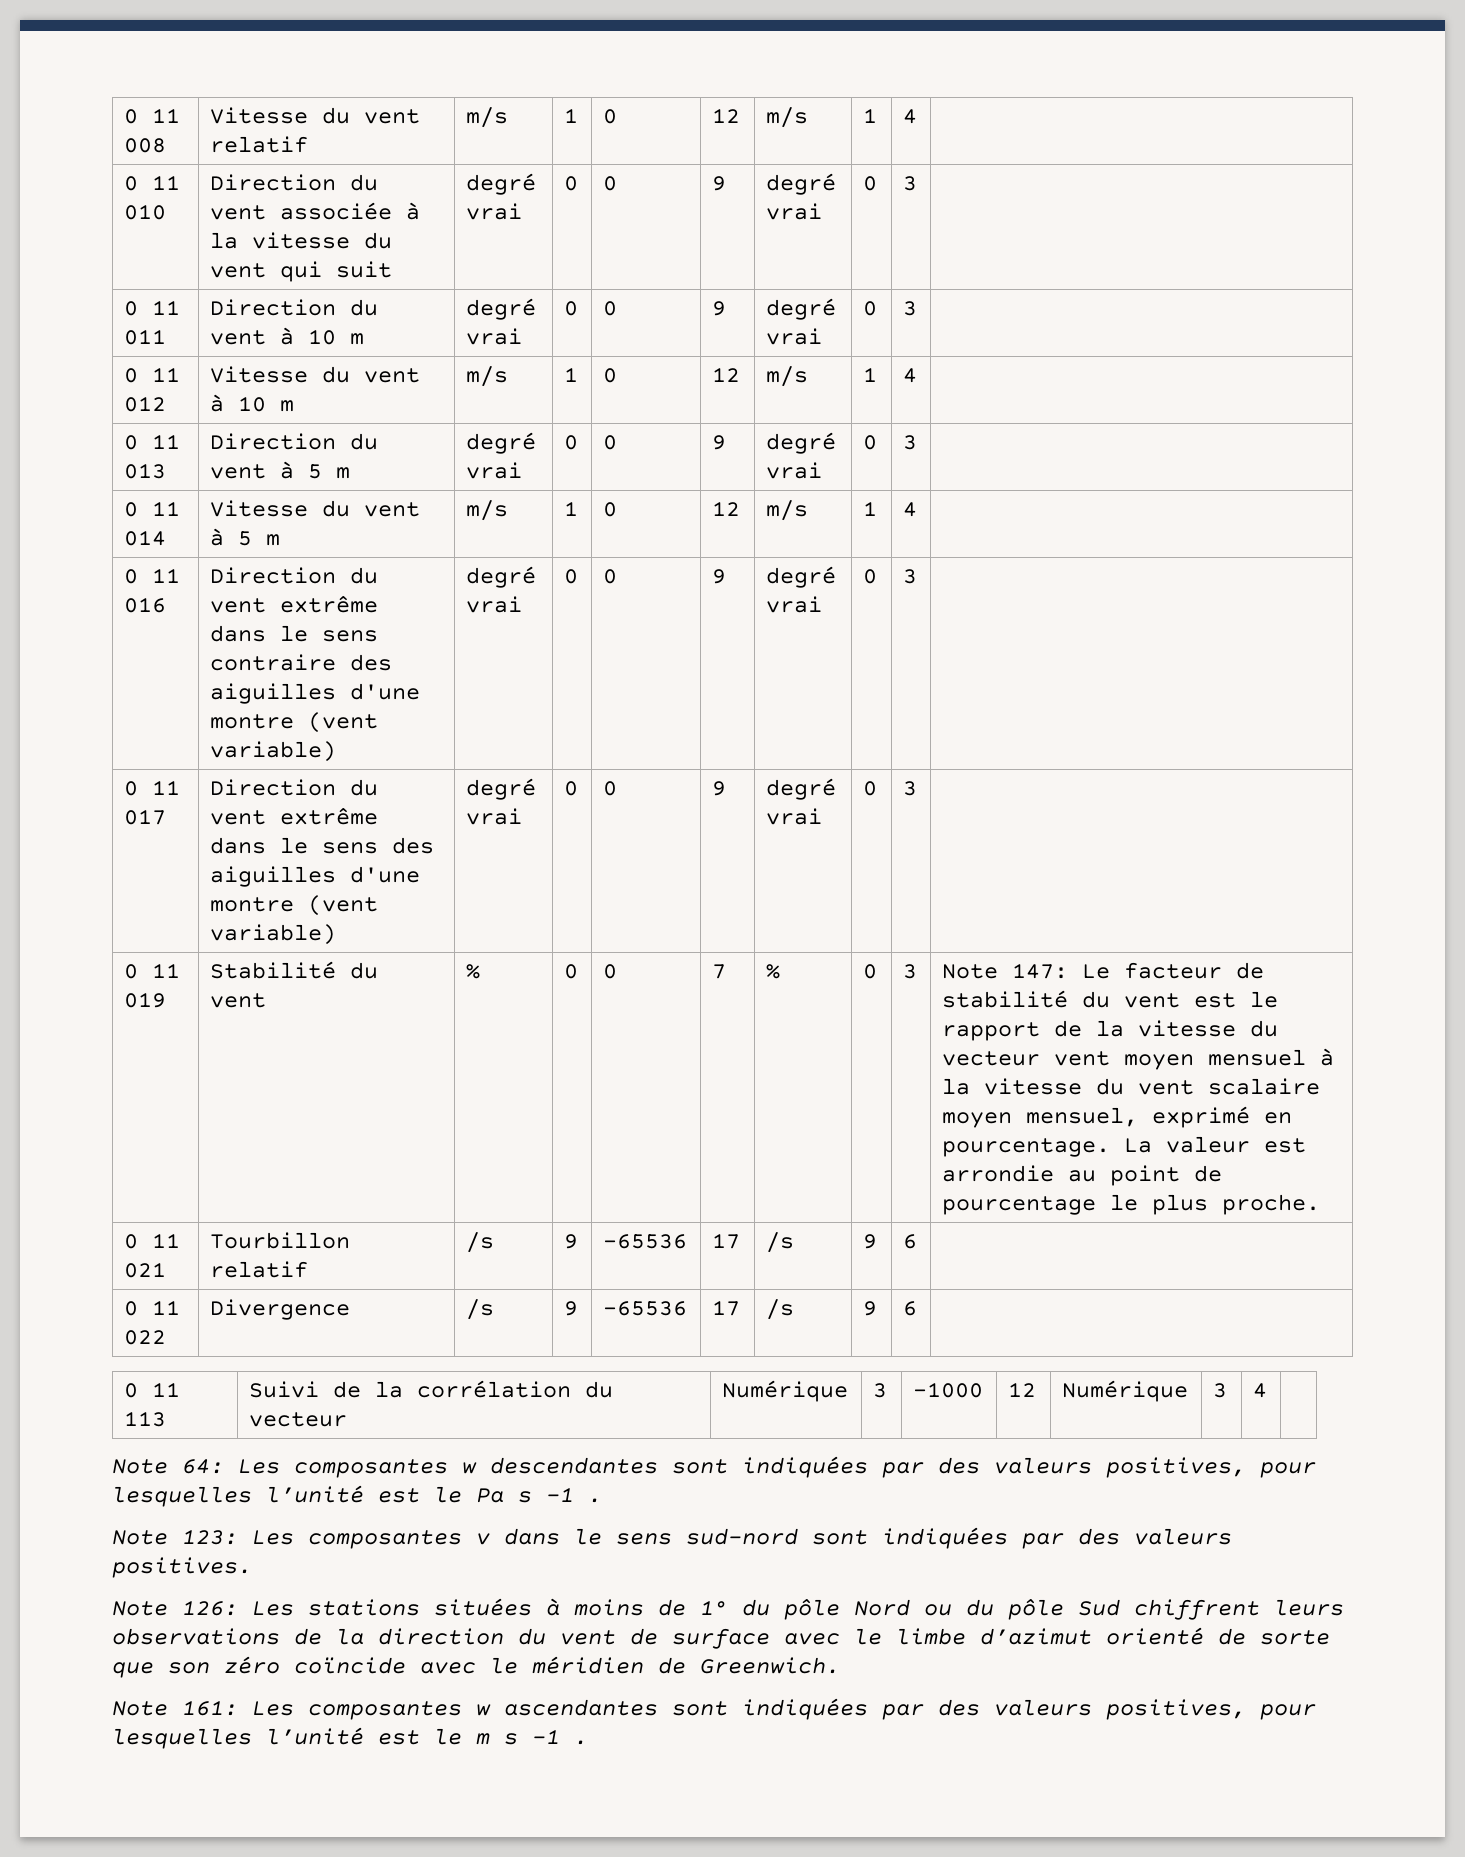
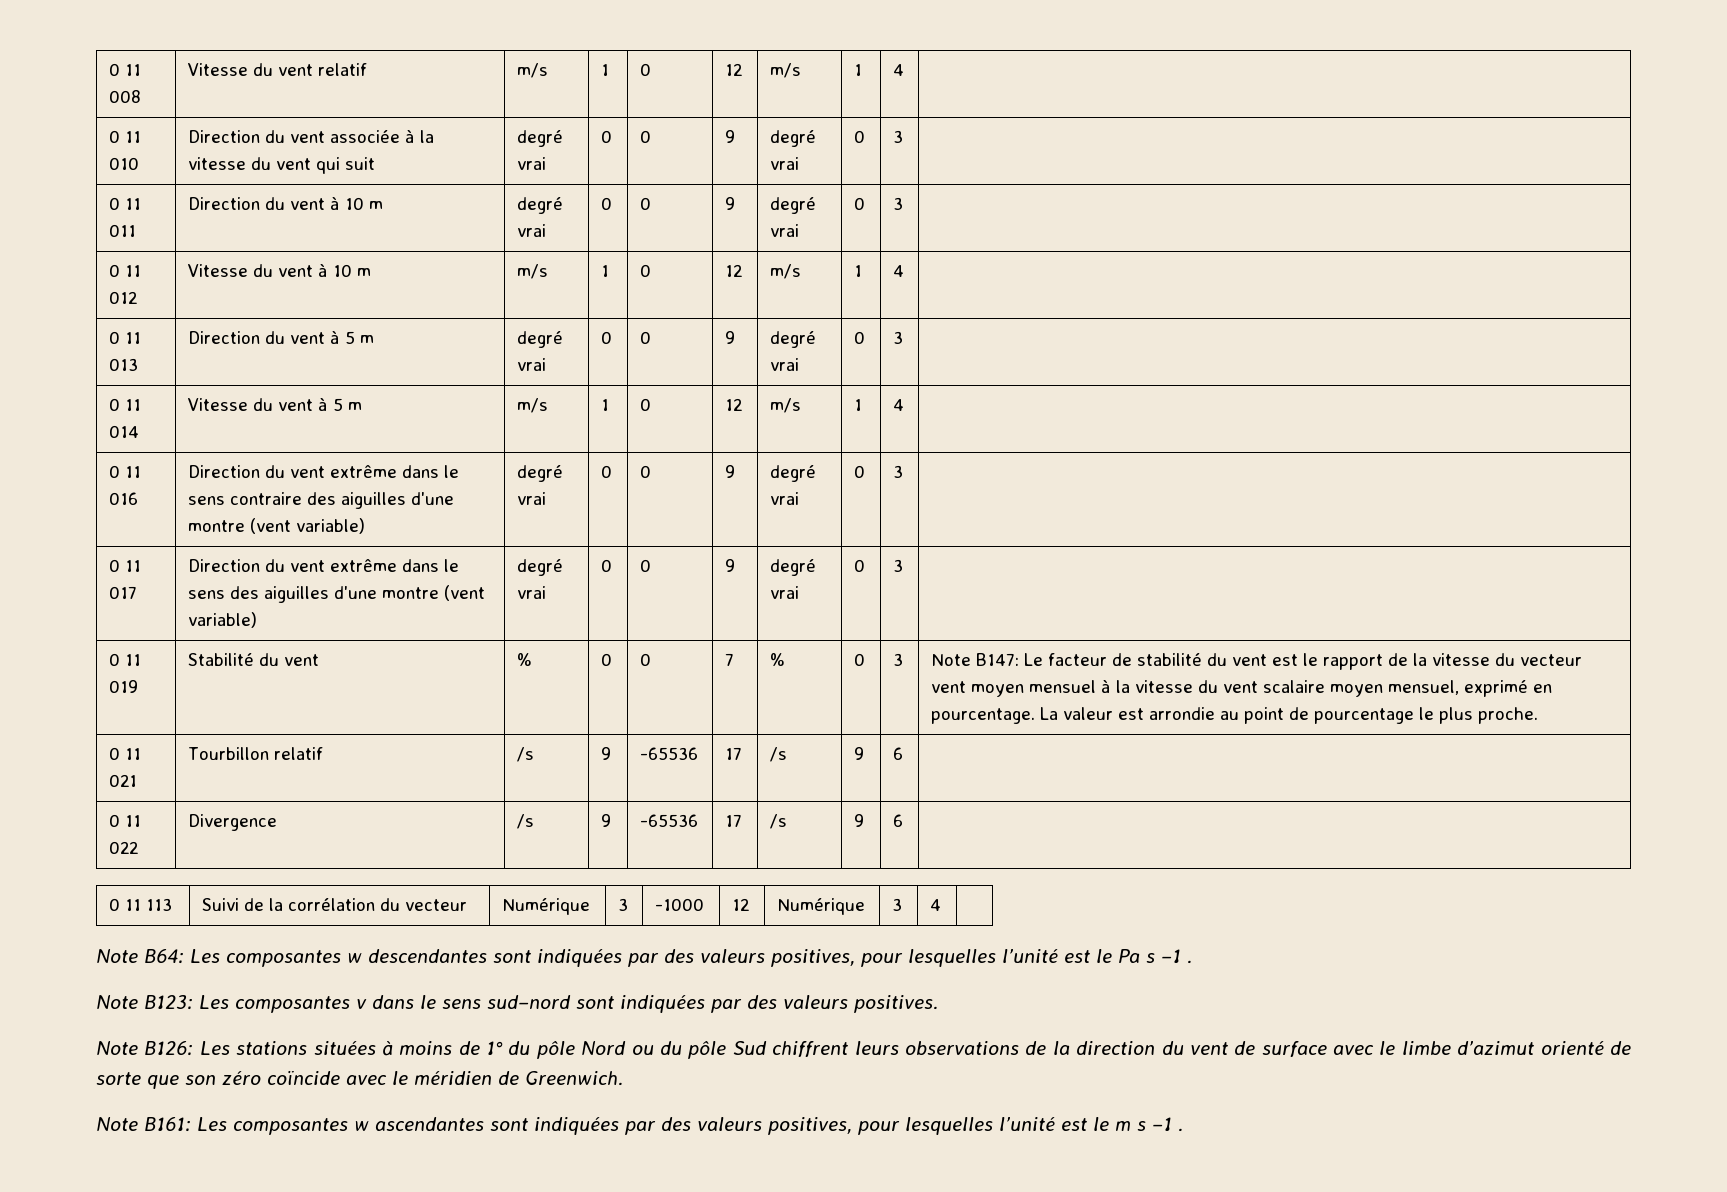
[1012,963,1069,979] 147: -> [976,653,1020,666] B147:
[182,1459,224,1474] 64: -> [144,949,184,964] B64:
[182,1529,238,1545] 123: -> [144,995,193,1010] B123:
[182,1600,238,1616] 126: -> [144,1041,194,1056] B126:
[182,1700,238,1716] 161: -> [144,1117,191,1132] B161:

